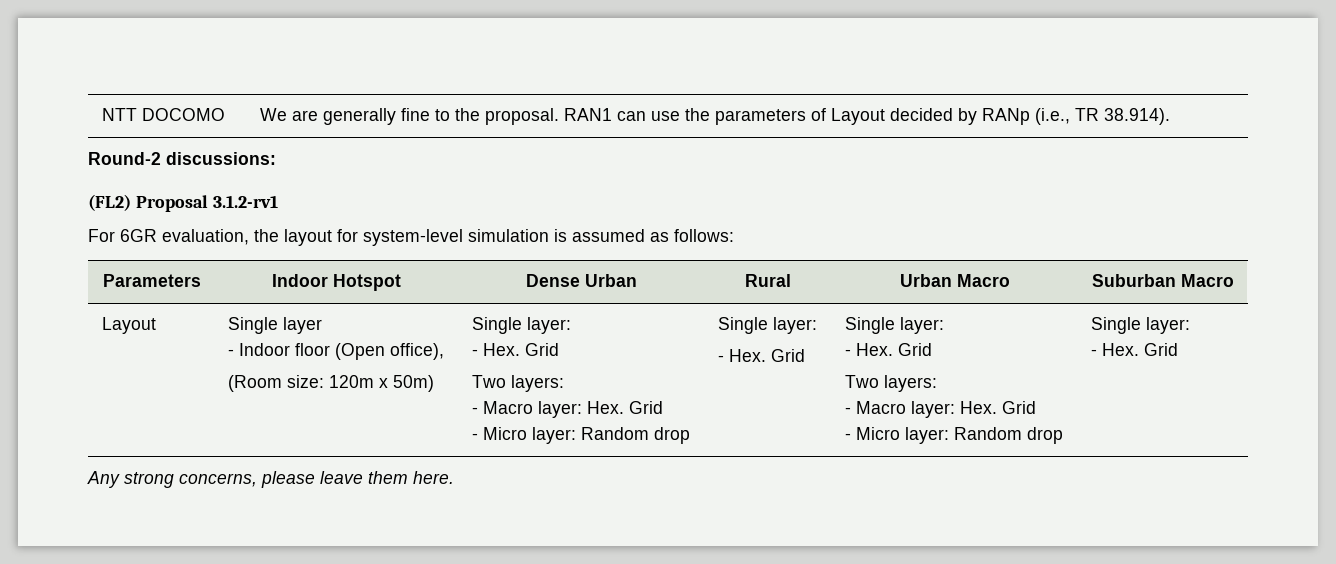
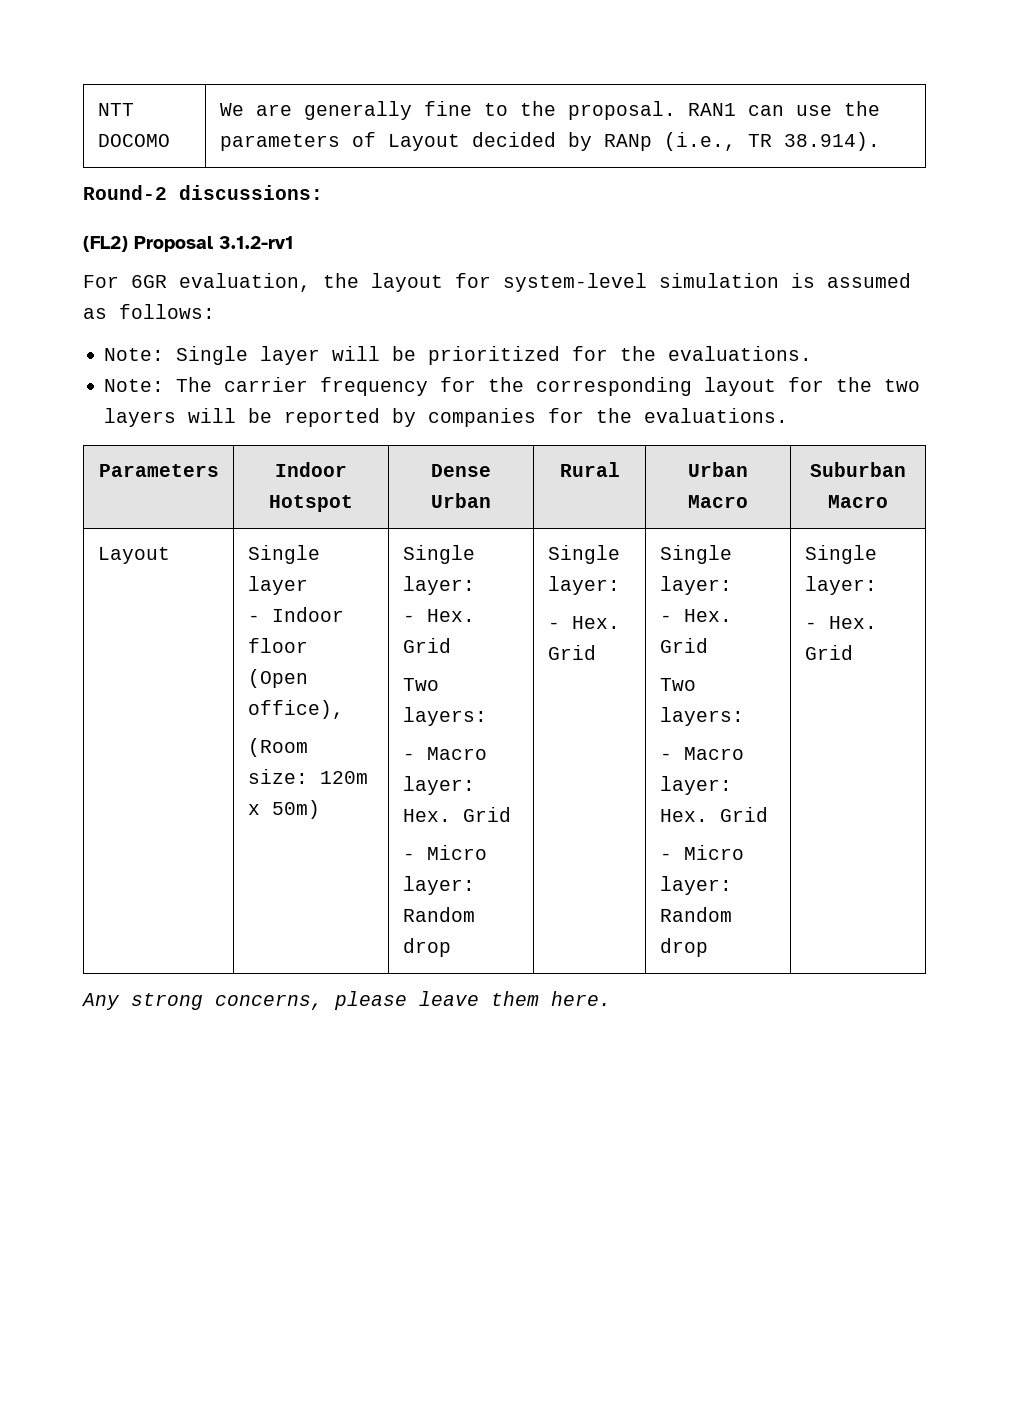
(734, 235) none -> [104,346,813,365] [104,377,921,396] [104,408,789,427] // Note: Single layer will be prioritized for the evaluations. // Note: The carrier frequency for the corresponding layout for the two layers will be reported by companies for the evaluations.

